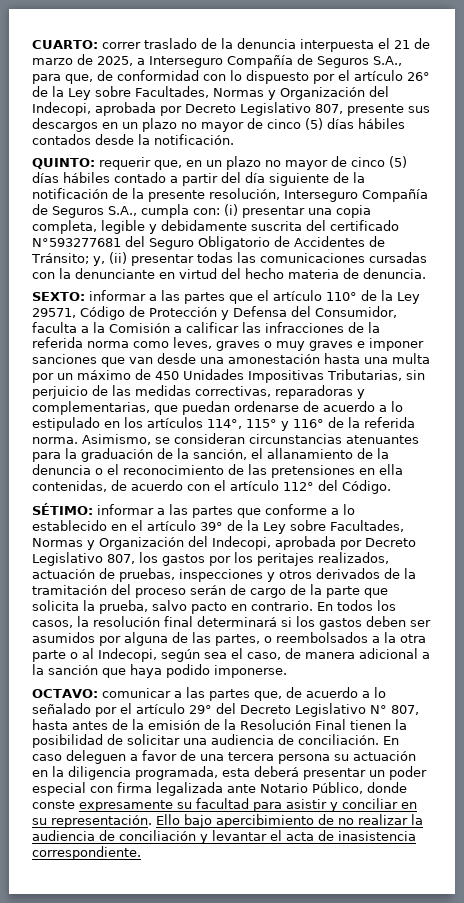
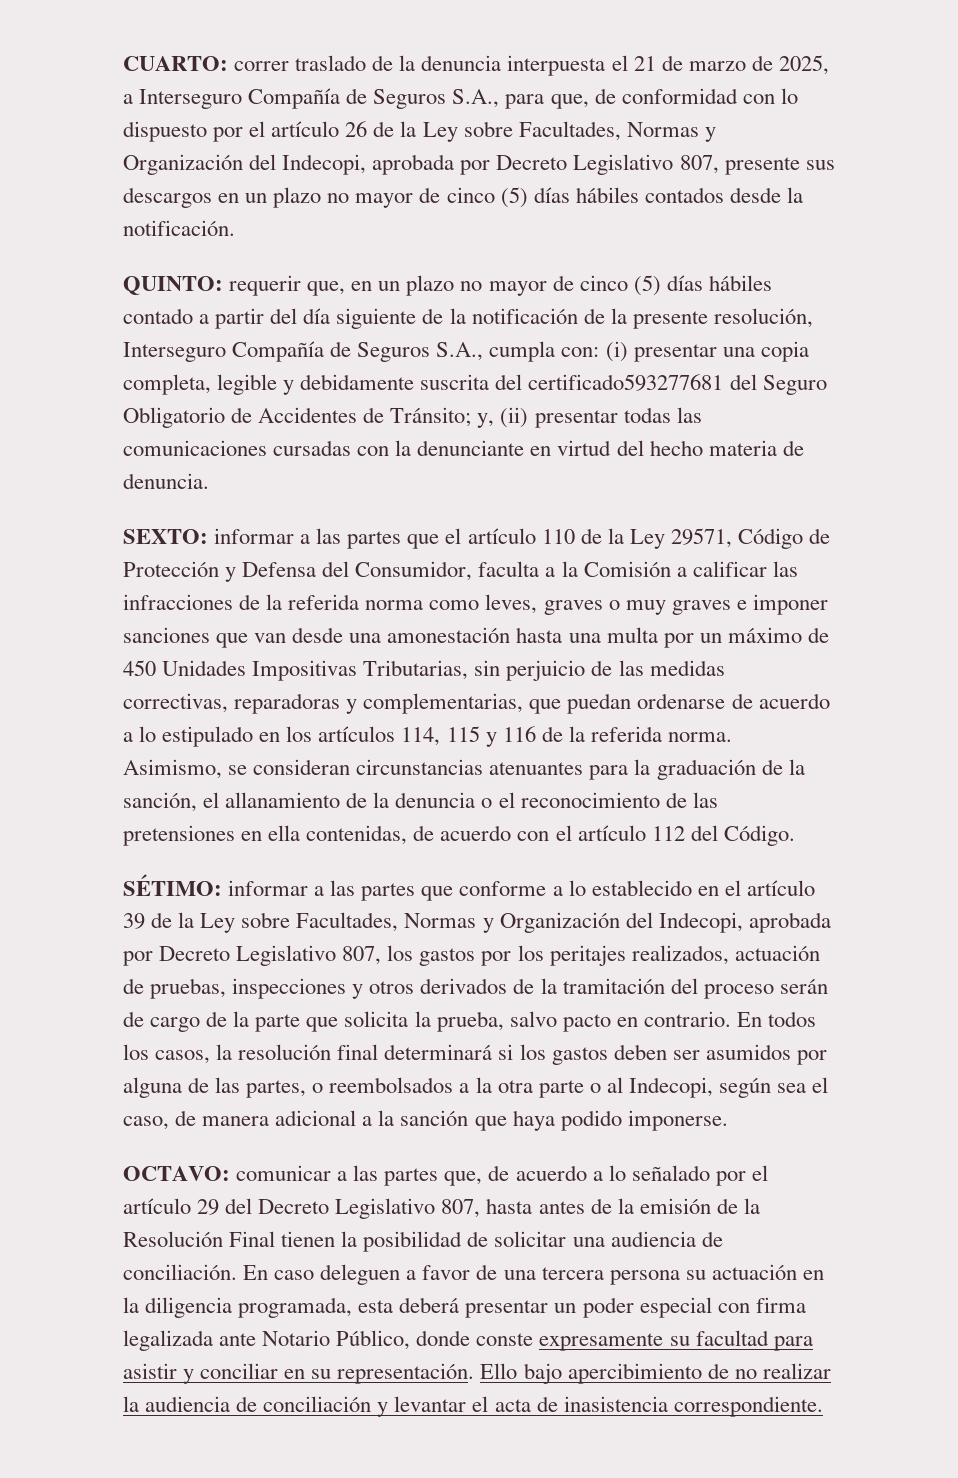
[407,72,430,81] 26° -> [345,121,368,137] 26
[330,220,399,231] [32,238,121,247] certificado N°593277681 -> [528,374,724,391] certificado593277681
[326,292,357,301] 110° -> [541,529,575,544] 110
[207,419,324,431] 114°, 115° y 116° -> [401,726,536,747] 114, 115 y 116
[283,482,314,491] 112° -> [651,826,685,841] 112
[200,522,223,531] 39° -> [123,913,145,929] 39
[189,705,212,714] 29° -> [197,1199,220,1215] 29
[370,705,387,714] N° -> (436, 1208) none

